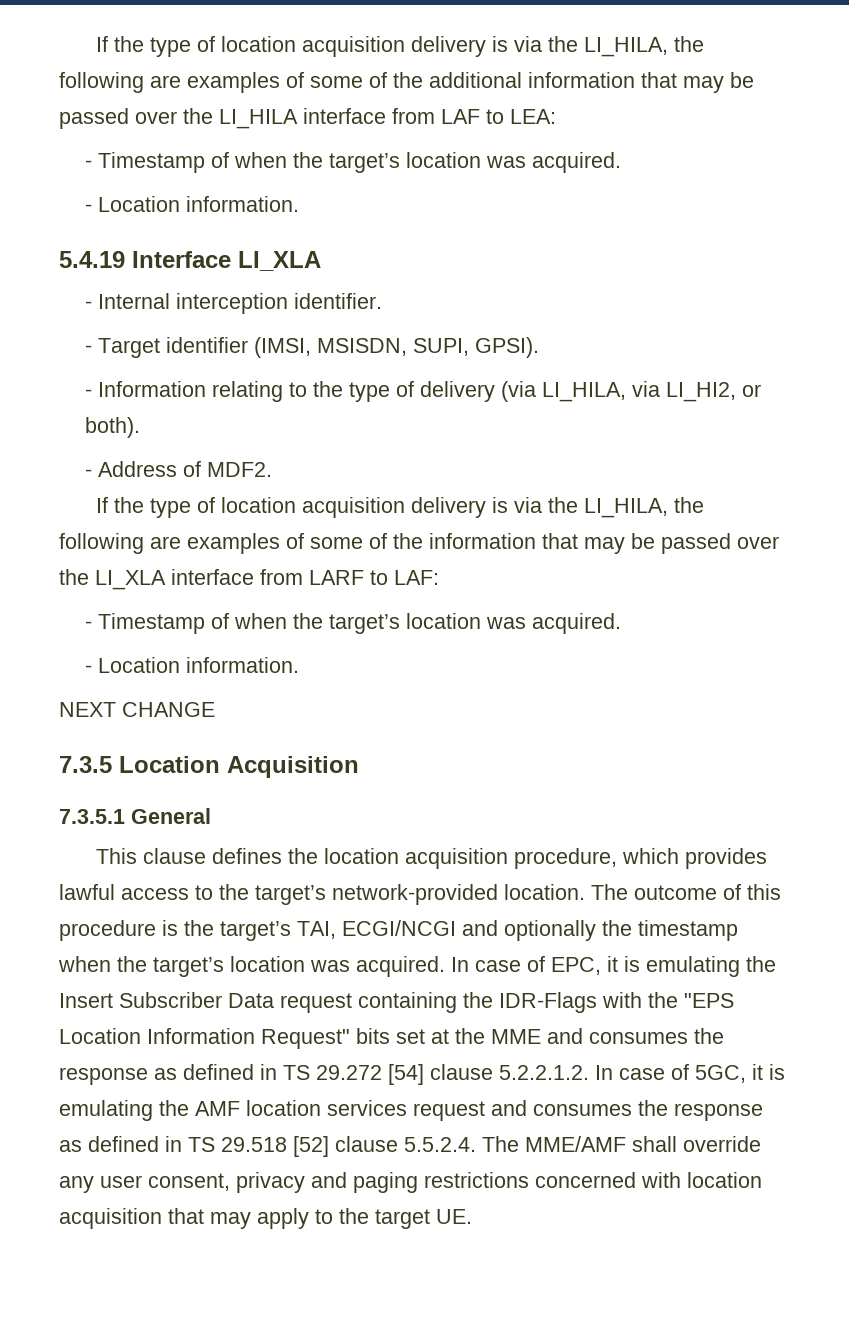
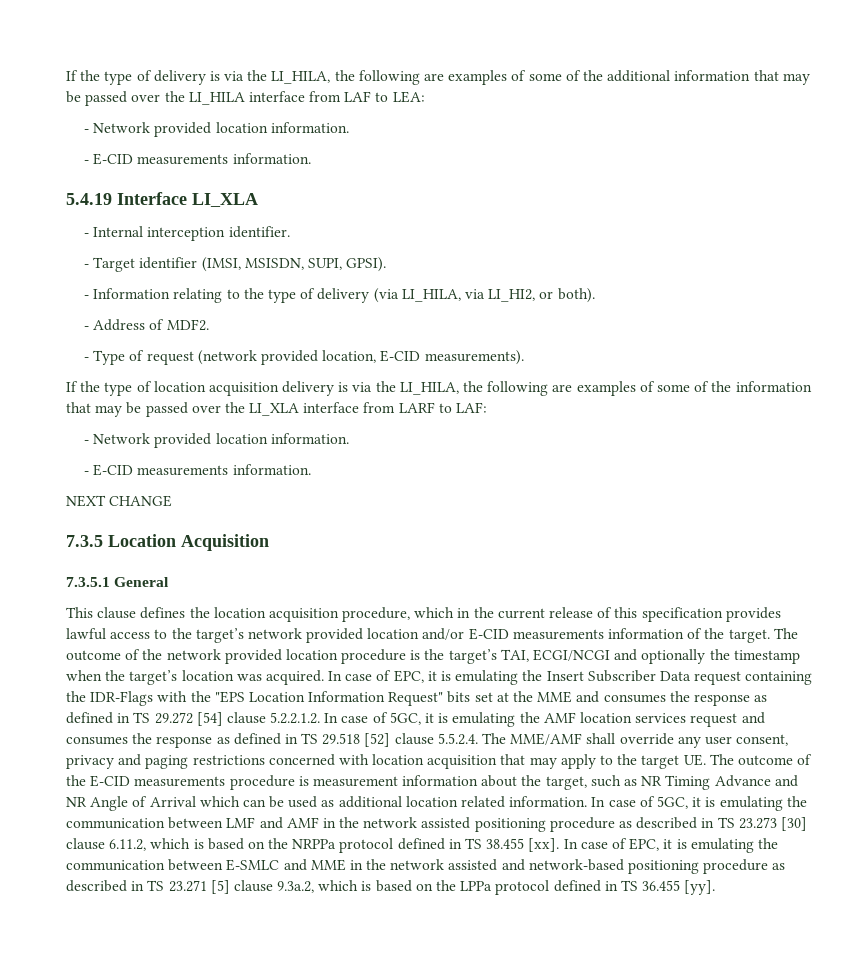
[96,36,406,57] If the type of location acquisition -> [66,70,152,85] If the type of
[97,152,621,173] [84,196,180,212] Timestamp of when the target’s location was acquired. // - Location -> [93,122,349,137] [84,153,229,165] Network provided location information. // - E-CID measurements
(272, 469) none -> [84,350,524,365] // - Type of request (network provided location, E-CID measurements).
[97,613,621,634] [84,657,180,673] Timestamp of when the target’s location was acquired. // - Location -> [93,433,349,448] [84,464,229,476] Network provided location information. // - E-CID measurements
(680, 856) none -> [457,607,723,622] in the current release of this specification
[332,884,781,905] network-provided location. The outcome of this -> [247,628,798,643] [66,649,338,664] network provided location and/or E-CID measurements information of the target. The outcome of the network provided location
(472, 1216) none -> [709,754,813,766] [66,775,798,790] [66,796,807,811] [66,817,807,832] [66,838,778,853] [66,859,786,874] [66,880,716,895] The outcome of the E-CID measurements procedure is measurement information about the target, such as NR Timing Advance and NR Angle of Arrival which can be used as additional location related information. In case of 5GC, it is emulating the communication between LMF and AMF in the network assisted positioning procedure as described in TS 23.273 [30] clause 6.11.2, which is based on the NRPPa protocol defined in TS 38.455 [xx]. In case of EPC, it is emulating the communication between E-SMLC and MME in the network assisted and network-based positioning procedure as described in TS 23.271 [5] clause 9.3a.2, which is based on the LPPa protocol defined in TS 36.455 [yy].

